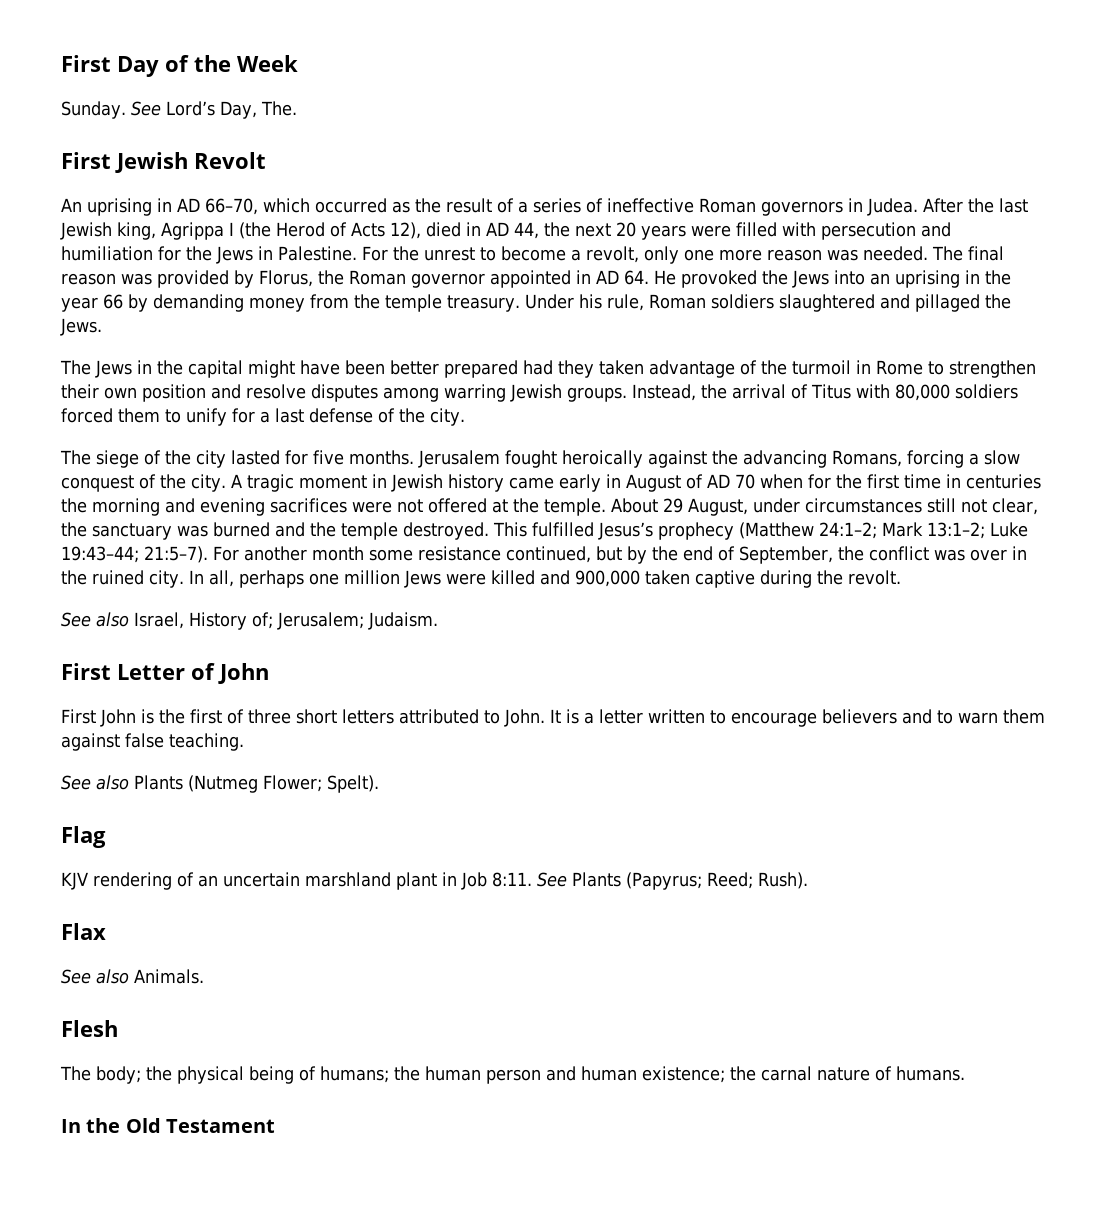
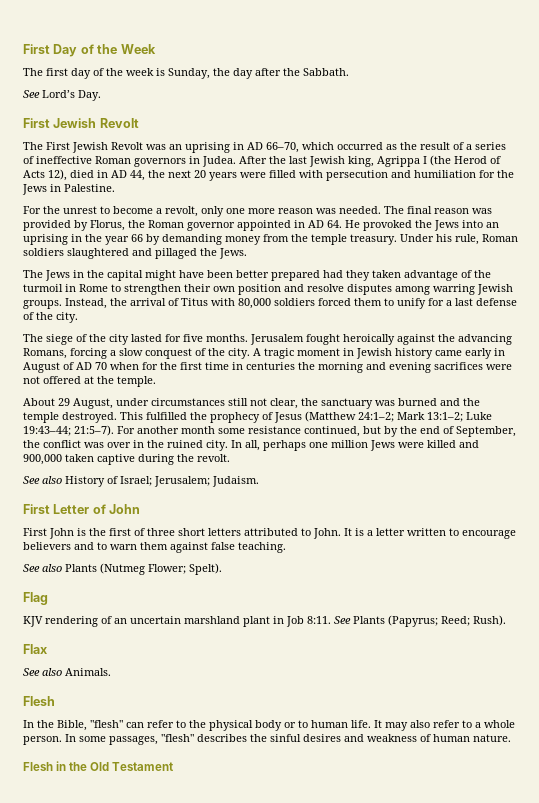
[61,101,297,119] [61,152,266,173] [61,198,82,212] Sunday. See Lord’s Day, The. // First Jewish Revolt // An -> [23,68,349,79] [23,90,101,101] [23,118,139,128] [23,142,182,153] The first day of the week is Sunday, the day after the Sabbath. // See Lord’s Day. // First Jewish Revolt // The First Jewish Revolt was an
(357, 253) none -> (115, 188) //
(606, 507) none -> (156, 381) //
[598,522,734,540] Jesus’s prophecy -> [190,412,302,423] the prophecy of Jesus
[134,612,273,630] Israel, History of; -> [65,476,152,487] History of Israel;
[60,1066,965,1084] [61,1119,81,1133] The body; the physical being of humans; the human person and human existence; the carnal nature of humans. // In -> [23,720,515,731] [23,734,511,745] [23,761,67,771] In the Bible, "flesh" can refer to the physical body or to human life. It may also refer to a whole person. In some passages, "flesh" describes the sinful desires and weakness of human nature. // Flesh in

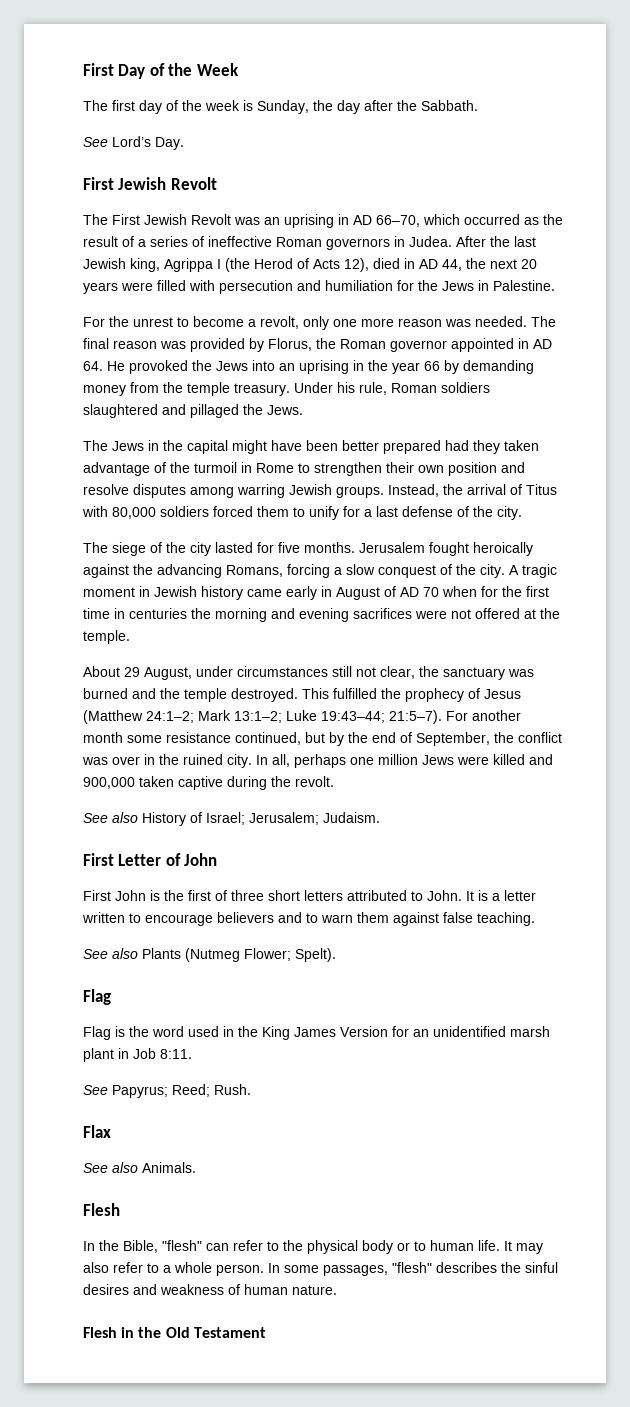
[23,616,240,627] KJV rendering of an uncertain marshland -> [83,1026,550,1040] Flag is the word used in the King James Version for an unidentified marsh
[334,615,506,627] See Plants (Papyrus; Reed; Rush). -> [83,1084,251,1098] // See Papyrus; Reed; Rush.

